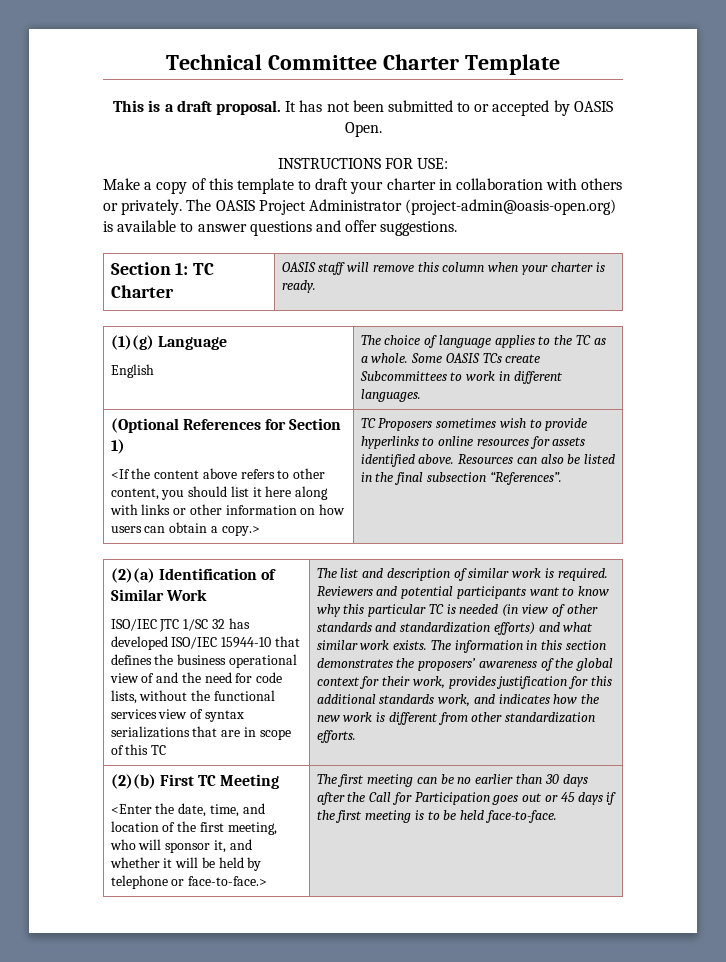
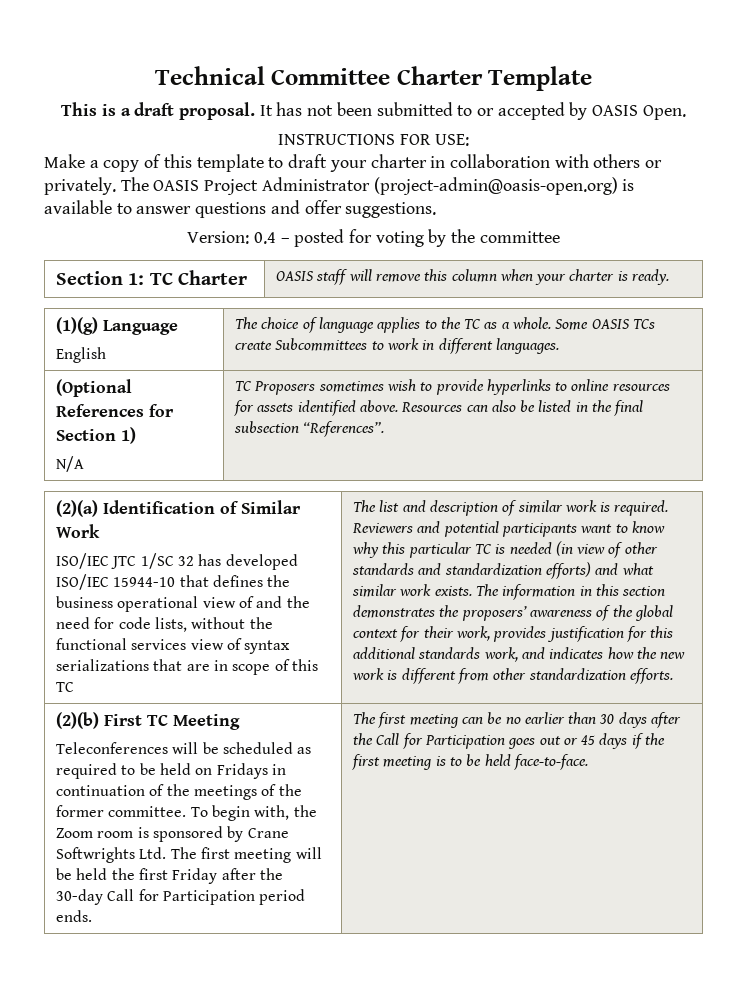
(458, 228) none -> [187,229,560,247] // Version: 0.4 – posted for voting by the committee
[110,468,326,479] [110,486,329,500] [109,504,346,515] [110,522,260,536] <If the content above refers to other content, you should list it here along with links or other information on how users can obtain a copy.> -> [55,456,84,472] N/A
[110,803,265,817] [110,821,277,835] [109,839,252,853] [109,857,262,871] [110,875,268,889] <Enter the date, time, and location of the first meeting, who will sponsor it, and whether it will be held by telephone or face-to-face.> -> [55,742,312,754] [55,763,286,779] [55,784,302,800] [55,805,317,821] [55,826,289,842] [55,847,322,863] [55,868,283,884] [55,889,306,905] [55,910,92,922] Teleconferences will be scheduled as required to be held on Fridays in continuation of the meetings of the former committee. To begin with, the Zoom room is sponsored by Crane Softwrights Ltd. The first meeting will be held the first Friday after the 30-day Call for Participation period ends.

